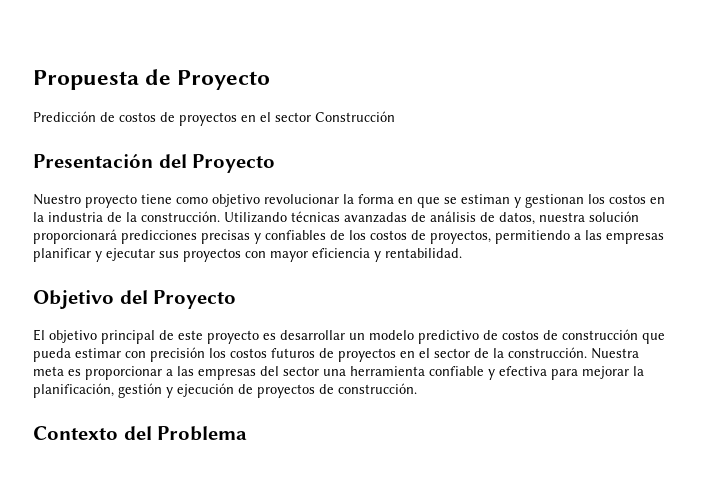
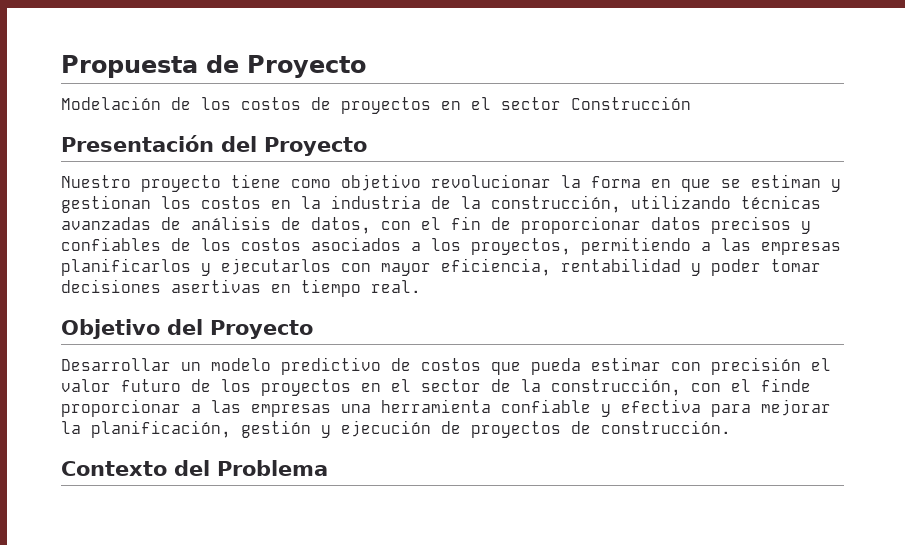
[33,111,115,122] Predicción de -> [61,96,231,110] Modelación de los
[141,211,287,223] construcción. Utilizando -> [491,195,731,213] construcción, utilizando
[539,211,639,222] [33,229,250,244] nuestra solución proporcionará predicciones precisas -> [381,216,791,234] con el fin de proporcionar datos precisos
[411,230,426,240] de -> [311,237,461,251] asociados a los
[33,248,462,262] [33,290,237,309] [33,329,345,344] planificar y ejecutar sus proyectos con mayor eficiencia y rentabilidad. // Objetivo del Proyecto // El objetivo principal de este proyecto es desarrollar -> [61,258,821,276] [61,279,421,297] [61,319,313,339] [61,358,171,371] planificarlos y ejecutarlos con mayor eficiencia, rentabilidad y poder tomar decisiones asertivas en tiempo real. // Objetivo del Proyecto // Desarrollar
[543,329,638,340] de construcción -> (481, 364) none
[209,348,334,358] los costos futuros de -> [811,358,831,371] [61,379,251,392] el valor futuro de los
[508,347,639,359] [33,366,81,376] construcción. Nuestra meta es -> [551,378,811,396] construcción, con el finde
[260,366,319,376] del sector -> (331, 410) none

